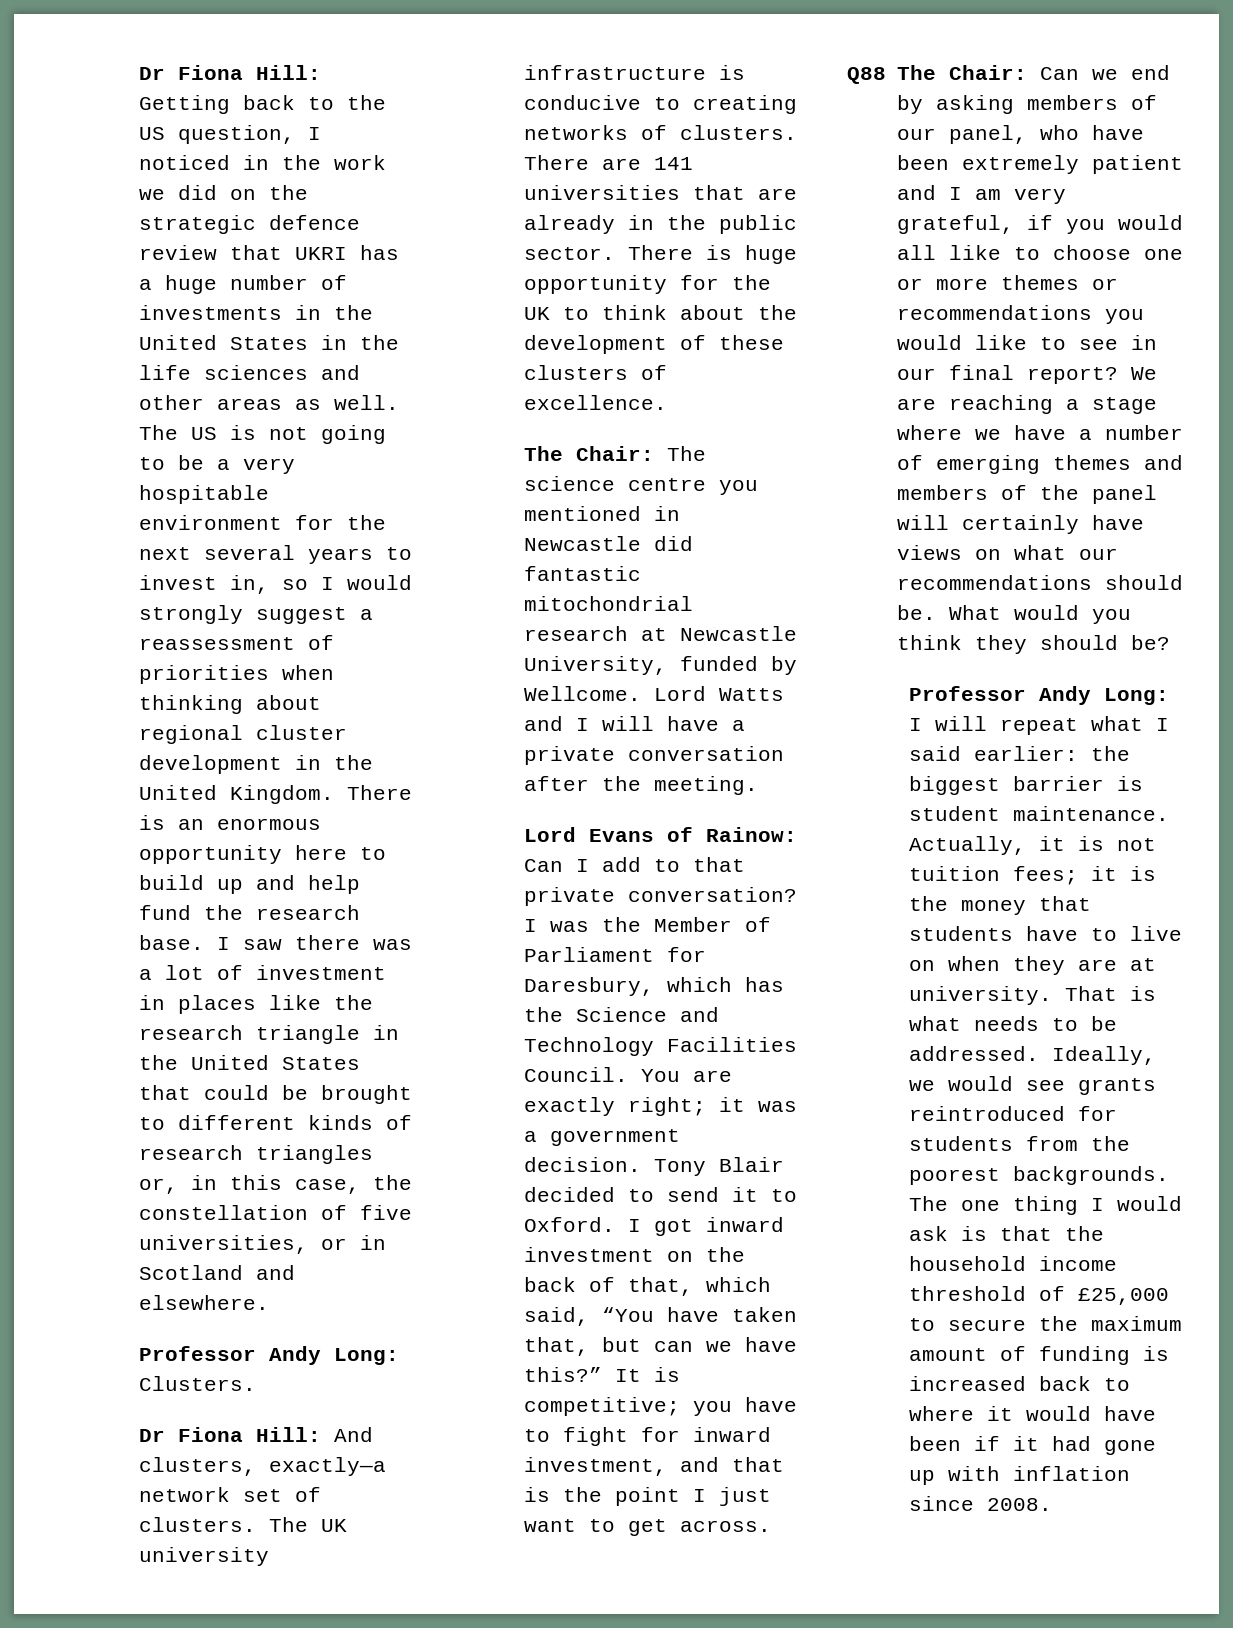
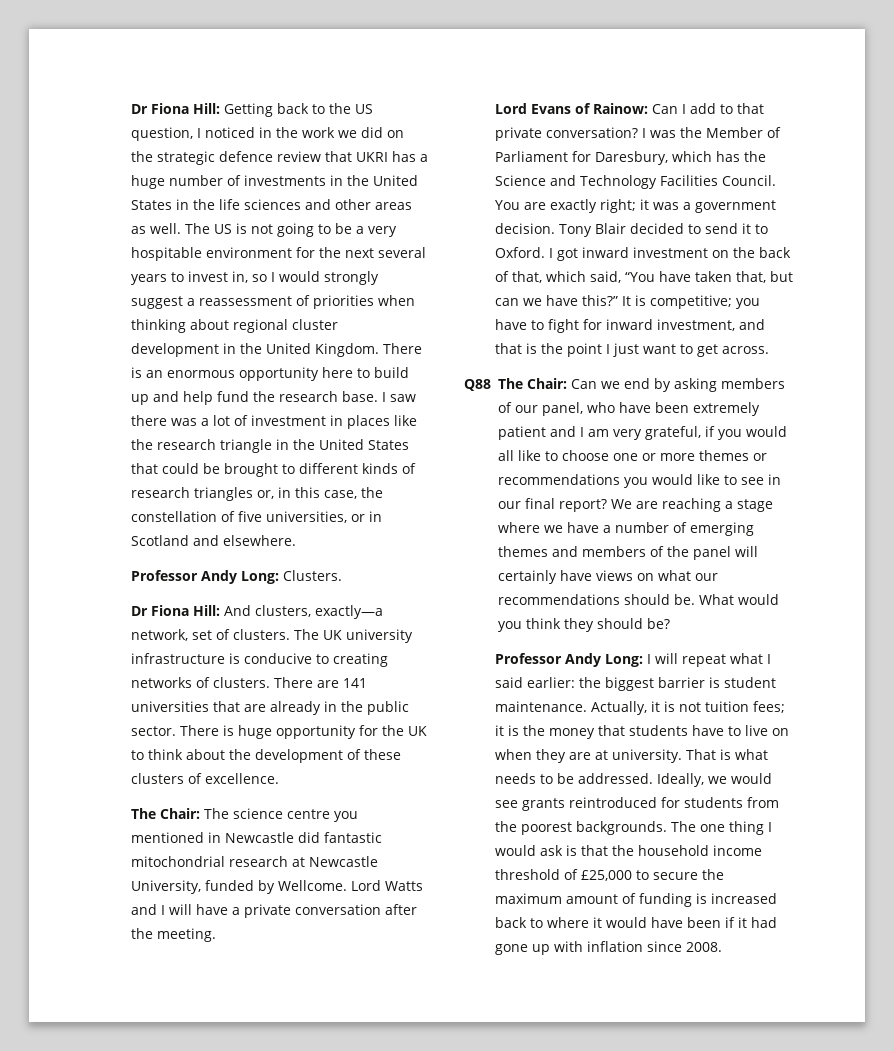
[139,1487,231,1502] network -> [131,629,189,641] network,

